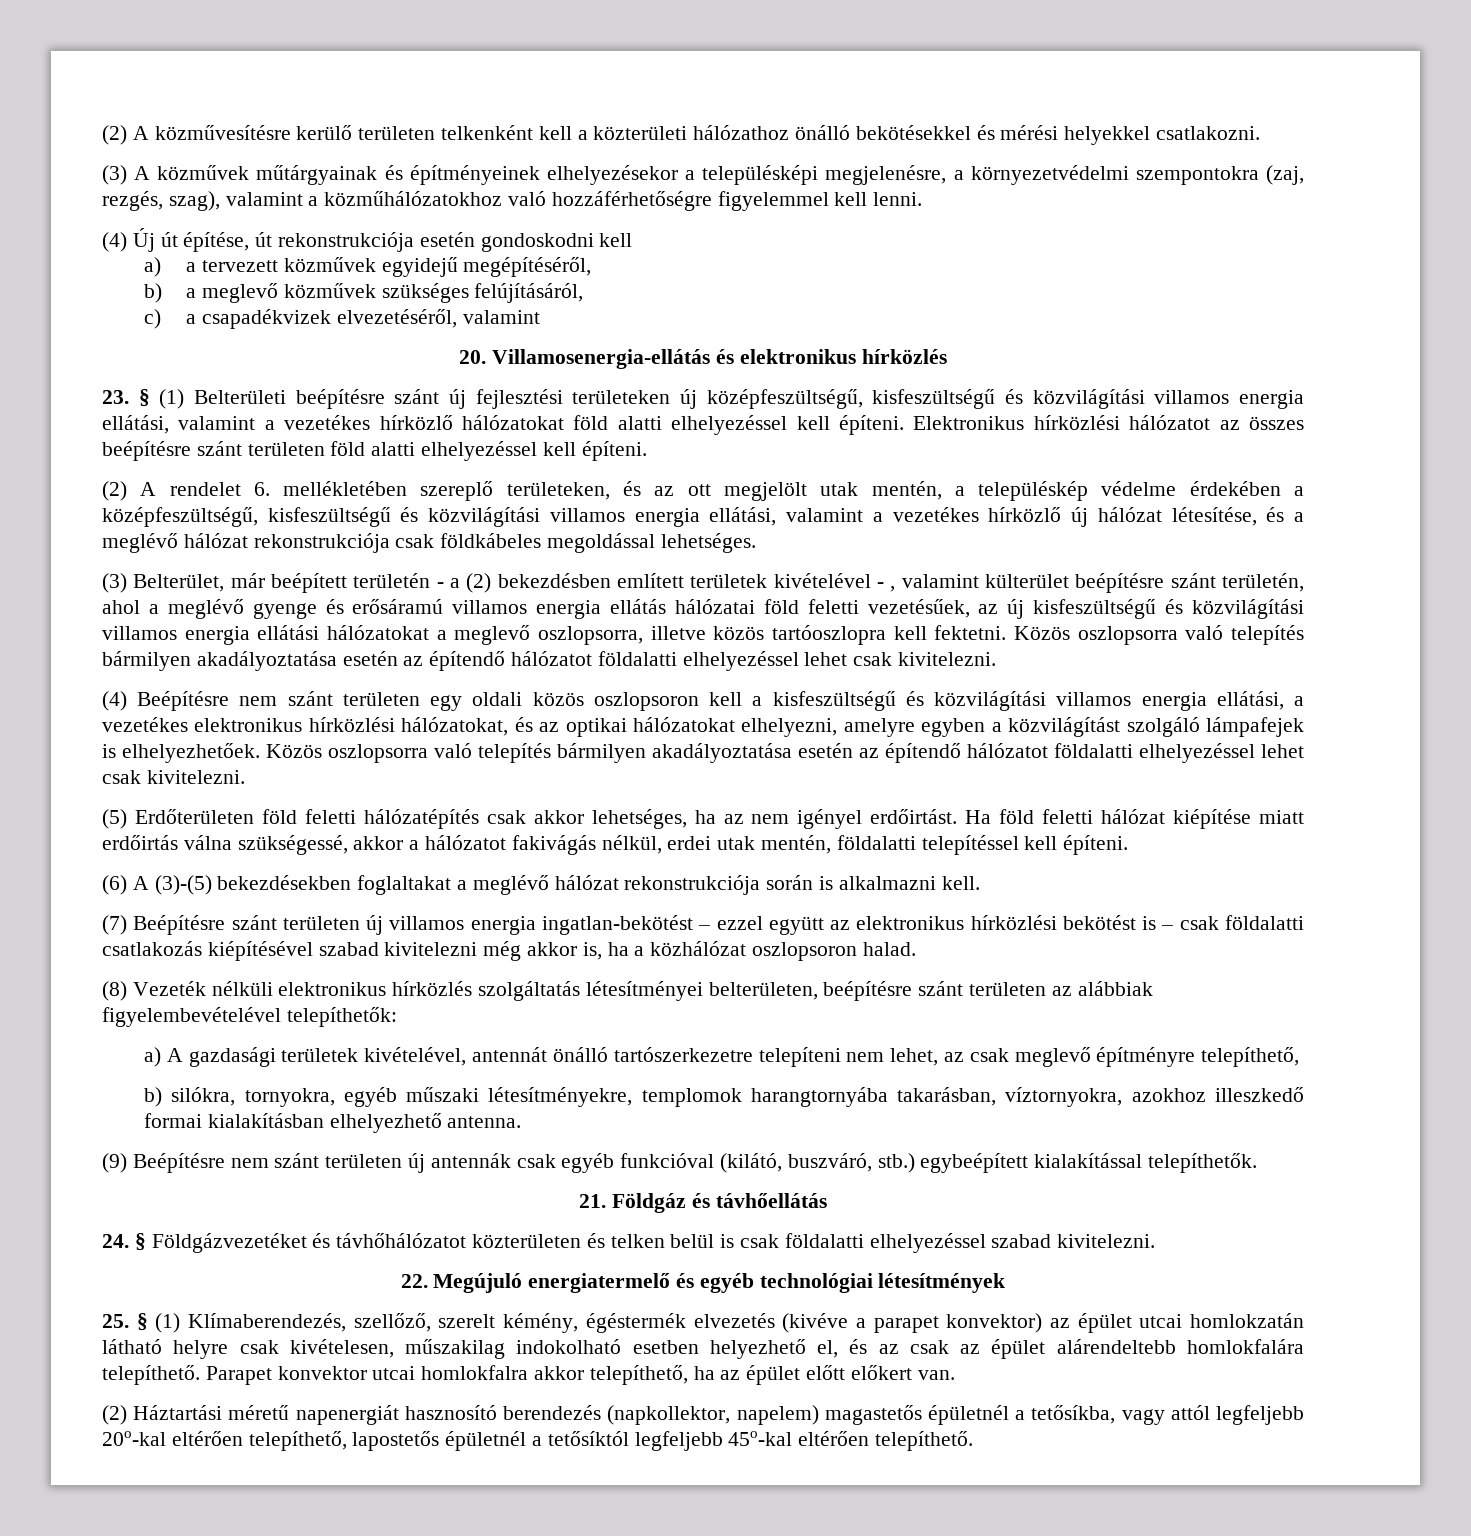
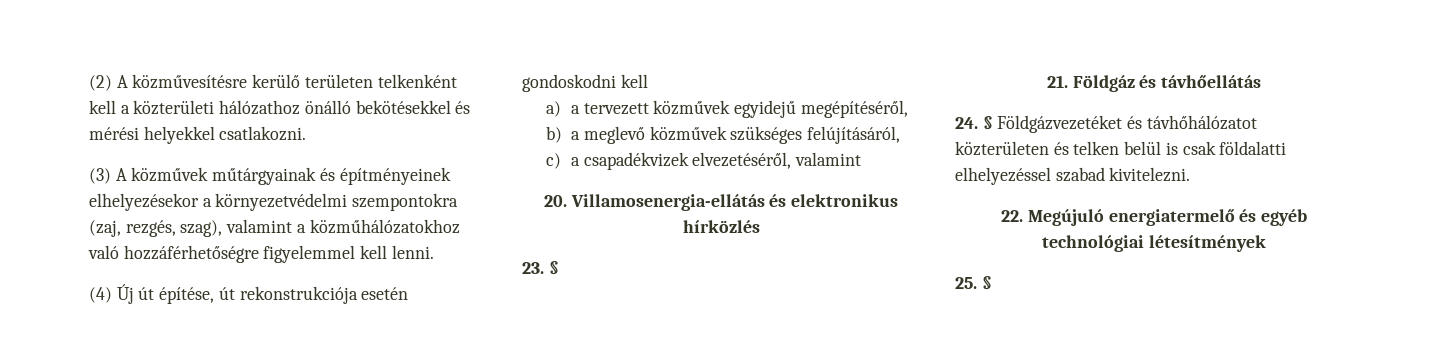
[702,165,964,185] településképi megjelenésre, a -> (212, 202) none
[159,389,1304,409] [102,415,1304,435] [102,441,647,461] [102,481,1304,501] [102,507,1305,527] [102,533,756,553] [102,573,1304,593] [102,599,1304,619] [102,625,1304,645] [102,651,997,671] [102,691,1305,711] [102,717,1304,737] [102,743,1304,763] [102,770,245,784] [102,809,1304,829] [102,835,1129,855] [102,875,980,895] [102,915,1305,935] [102,941,916,961] [102,981,1153,1001] [102,1007,397,1027] [144,1047,1300,1067] [144,1087,1304,1107] [144,1113,522,1133] [102,1153,1258,1173] (1) Belterületi beépítésre szánt új fejlesztési területeken új középfeszültségű, kisfeszültségű és közvilágítási villamos energia ellátási, valamint a vezetékes hírközlő hálózatokat föld alatti elhelyezéssel kell építeni. Elektronikus hírközlési hálózatot az összes beépítésre szánt területen föld alatti elhelyezéssel kell építeni. // (2) A rendelet 6. mellékletében szereplő területeken, és az ott megjelölt utak mentén, a településkép védelme érdekében a középfeszültségű, kisfeszültségű és közvilágítási villamos energia ellátási, valamint a vezetékes hírközlő új hálózat létesítése, és a meglévő hálózat rekonstrukciója csak földkábeles megoldással lehetséges. // (3) Belterület, már beépített területén - a (2) bekezdésben említett területek kivételével - , valamint külterület beépítésre szánt területén, ahol a meglévő gyenge és erősáramú villamos energia ellátás hálózatai föld feletti vezetésűek, az új kisfeszültségű és közvilágítási villamos energia ellátási hálózatokat a meglevő oszlopsorra, illetve közös tartóoszlopra kell fektetni. Közös oszlopsorra való telepítés bármilyen akadályoztatása esetén az építendő hálózatot földalatti elhelyezéssel lehet csak kivitelezni. // (4) Beépítésre nem szánt területen egy oldali közös oszlopsoron kell a kisfeszültségű és közvilágítási villamos energia ellátási, a vezetékes elektronikus hírközlési hálózatokat, és az optikai hálózatokat elhelyezni, amelyre egyben a közvilágítást szolgáló lámpafejek is elhelyezhetőek. Közös oszlopsorra való telepítés bármilyen akadályoztatása esetén az építendő hálózatot földalatti elhelyezéssel lehet csak kivitelezni. // (5) Erdőterületen föld feletti hálózatépítés csak akkor lehetséges, ha az nem igényel erdőirtást. Ha föld feletti hálózat kiépítése miatt erdőirtás válna szükségessé, akkor a hálózatot fakivágás nélkül, erdei utak mentén, földalatti telepítéssel kell építeni. // (6) A (3)-(5) bekezdésekben foglaltakat a meglévő hálózat rekonstrukciója során is alkalmazni kell. // (7) Beépítésre szánt területen új villamos energia ingatlan-bekötést – ezzel együtt az elektronikus hírközlési bekötést is – csak földalatti csatlakozás kiépítésével szabad kivitelezni még akkor is, ha a közhálózat oszlopsoron halad. // (8) Vezeték nélküli elektronikus hírközlés szolgáltatás létesítményei belterületen, beépítésre szánt területen az alábbiak figyelembevételével telepíthetők: // a) A gazdasági területek kivételével, antennát önálló tartószerkezetre telepíteni nem lehet, az csak meglevő építményre telepíthető, // b) silókra, tornyokra, egyéb műszaki létesítményekre, templomok harangtornyába takarásban, víztornyokra, azokhoz illeszkedő formai kialakításban elhelyezhető antenna. // (9) Beépítésre nem szánt területen új antennák csak egyéb funkcióval (kilátó, buszváró, stb.) egybeépített kialakítással telepíthetők. -> (559, 268) none
[155,1313,1304,1333] [102,1339,1304,1359] [102,1365,955,1385] [102,1405,1304,1425] [102,1431,974,1451] (1) Klímaberendezés, szellőző, szerelt kémény, égéstermék elvezetés (kivéve a parapet konvektor) az épület utcai homlokzatán látható helyre csak kivételesen, műszakilag indokolható esetben helyezhető el, és az csak az épület alárendeltebb homlokfalára telepíthető. Parapet konvektor utcai homlokfalra akkor telepíthető, ha az épület előtt előkert van. // (2) Háztartási méretű napenergiát hasznosító berendezés (napkollektor, napelem) magastetős épületnél a tetősíkba, vagy attól legfeljebb 20o-kal eltérően telepíthető, lapostetős épületnél a tetősíktól legfeljebb 45o-kal eltérően telepíthető. -> (992, 283) none

